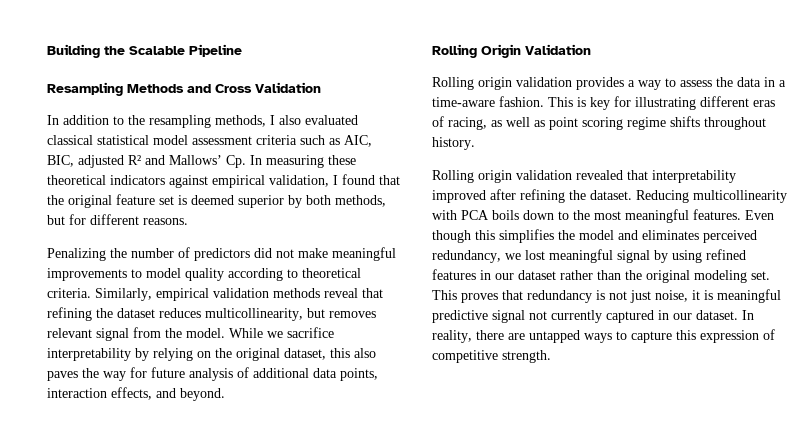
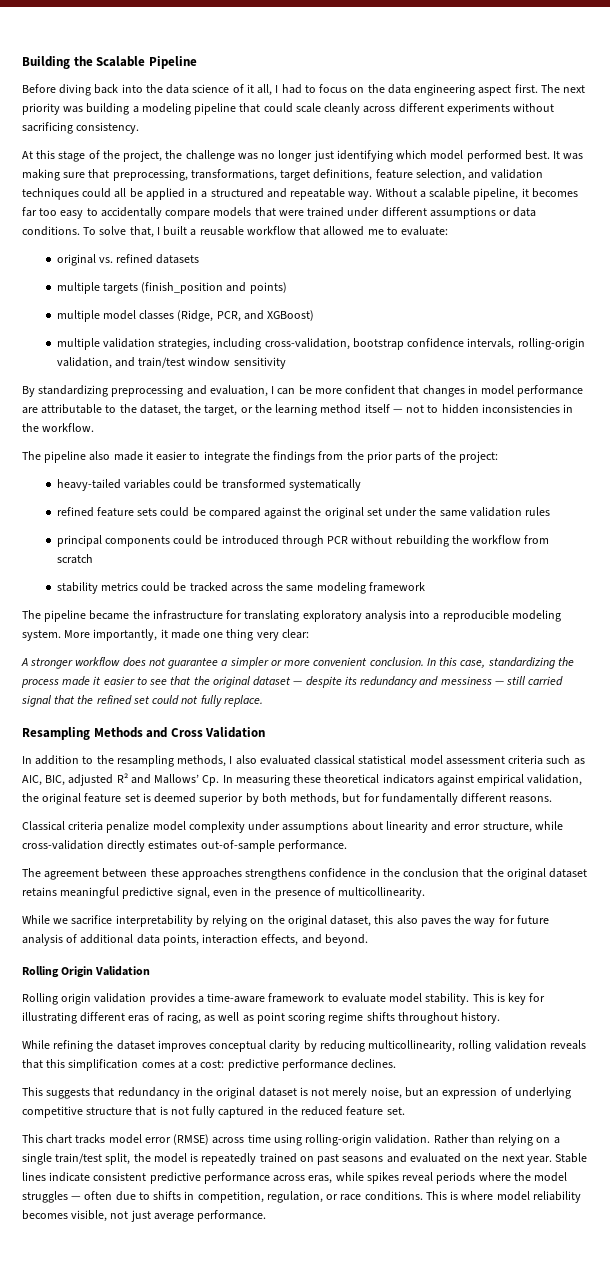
(242, 50) none -> [22,84,586,96] [22,103,555,115] [22,122,140,134] [22,150,584,162] [22,169,544,181] [22,188,578,200] [22,207,537,219] [22,226,449,238] [56,254,200,266] [56,282,287,294] [56,310,315,322] [56,338,585,350] [56,357,286,369] [22,385,584,397] [22,404,574,416] [22,423,95,432] [22,451,498,463] [56,479,361,491] [56,507,551,519] [56,535,550,547] [56,554,93,564] [56,582,425,594] [22,610,561,622] [22,629,309,641] [21,657,574,669] [21,676,564,688] [21,695,263,707] // Before diving back into the data science of it all, I had to focus on the data engineering aspect first. The next priority was building a modeling pipeline that could scale cleanly across different experiments without sacrificing consistency. // At this stage of the project, the challenge was no longer just identifying which model performed best. It was making sure that preprocessing, transformations, target definitions, feature selection, and validation techniques could all be applied in a structured and repeatable way. Without a scalable pipeline, it becomes far too easy to accidentally compare models that were trained under different assumptions or data conditions. To solve that, I built a reusable workflow that allowed me to evaluate: // original vs. refined datasets // multiple targets (finish_position and points) // multiple model classes (Ridge, PCR, and XGBoost) // multiple validation strategies, including cross-validation, bootstrap confidence intervals, rolling-origin validation, and train/test window sensitivity // By standardizing preprocessing and evaluation, I can be more confident that changes in model performance are attributable to the dataset, the target, or the learning method itself — not to hidden inconsistencies in the workflow. // The pipeline also made it easier to integrate the findings from the prior parts of the project: // heavy-tailed variables could be transformed systematically // refined feature sets could be compared against the original set under the same validation rules // principal components could be introduced through PCR without rebuilding the workflow from scratch // stability metrics could be tracked across the same modeling framework // The pipeline became the infrastructure for translating exploratory analysis into a reproducible modeling system. More importantly, it made one thing very clear: // A stronger workflow does not guarantee a simpler or more convenient conclusion. In this case, standardizing the process made it easier to see that the original dataset — despite its redundancy and messiness — still carried signal that the refined set could not fully replace.
[333,174,400,185] I found that -> (583, 780) none
(86, 219) none -> [381,793,458,805] fundamentally
[47,247,396,261] [47,268,361,281] [47,288,383,301] [47,307,376,321] [47,327,225,341] Penalizing the number of predictors did not make meaningful improvements to model quality according to theoretical criteria. Similarly, empirical validation methods reveal that refining the dataset reduces multicollinearity, but removes relevant signal from the model. -> [22,821,563,833] [22,840,347,852] [22,868,588,880] [22,887,426,899] Classical criteria penalize model complexity under assumptions about linearity and error structure, while cross-validation directly estimates out-of-sample performance. // The agreement between these approaches strengthens confidence in the conclusion that the original dataset retains meaningful predictive signal, even in the presence of multicollinearity. //
[638,77,786,90] [432,96,544,107] way to assess the data in a time-aware fashion. -> [207,993,470,1005] time-aware framework to evaluate model stability.
[432,170,736,183] [432,189,787,203] [432,209,774,223] [432,229,757,243] [432,249,746,263] [432,269,770,283] [432,289,781,303] [432,310,754,323] [432,329,775,343] [432,350,551,363] Rolling origin validation revealed that interpretability improved after refining the dataset. Reducing multicollinearity with PCA boils down to the most meaningful features. Even though this simplifies the model and eliminates perceived redundancy, we lost meaningful signal by using refined features in our dataset rather than the original modeling set. This proves that redundancy is not just noise, it is meaningful predictive signal not currently captured in our dataset. In reality, there are untapped ways to capture this expression of competitive strength. -> [22,1040,586,1052] [22,1059,397,1071] [22,1087,571,1099] [22,1106,405,1118] [22,1134,560,1146] [22,1153,588,1165] [22,1172,568,1184] [22,1191,581,1203] [22,1210,267,1222] While refining the dataset improves conceptual clarity by reducing multicollinearity, rolling validation reveals that this simplification comes at a cost: predictive performance declines. // This suggests that redundancy in the original dataset is not merely noise, but an expression of underlying competitive structure that is not fully captured in the reduced feature set. // This chart tracks model error (RMSE) across time using rolling-origin validation. Rather than relying on a single train/test split, the model is repeatedly trained on past seasons and evaluated on the next year. Stable lines indicate consistent predictive performance across eras, while spikes reveal periods where the model struggles — often due to shifts in competition, regulation, or race conditions. This is where model reliability becomes visible, not just average performance.

